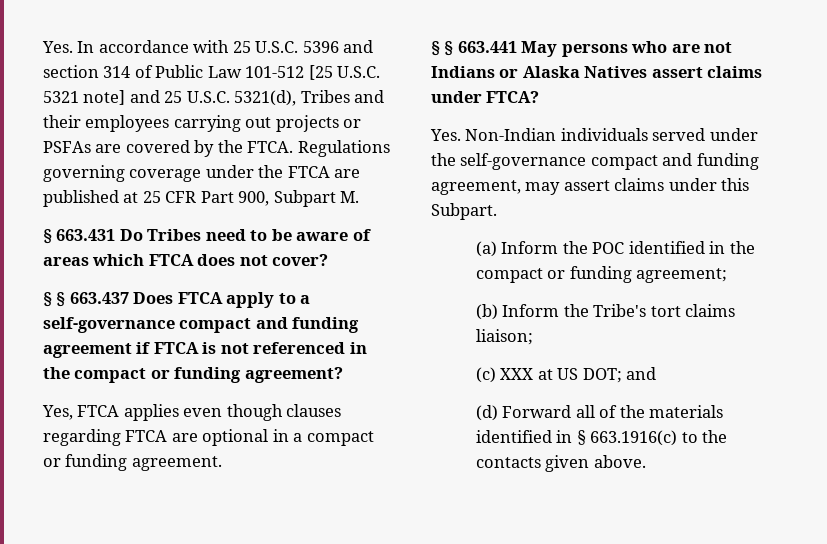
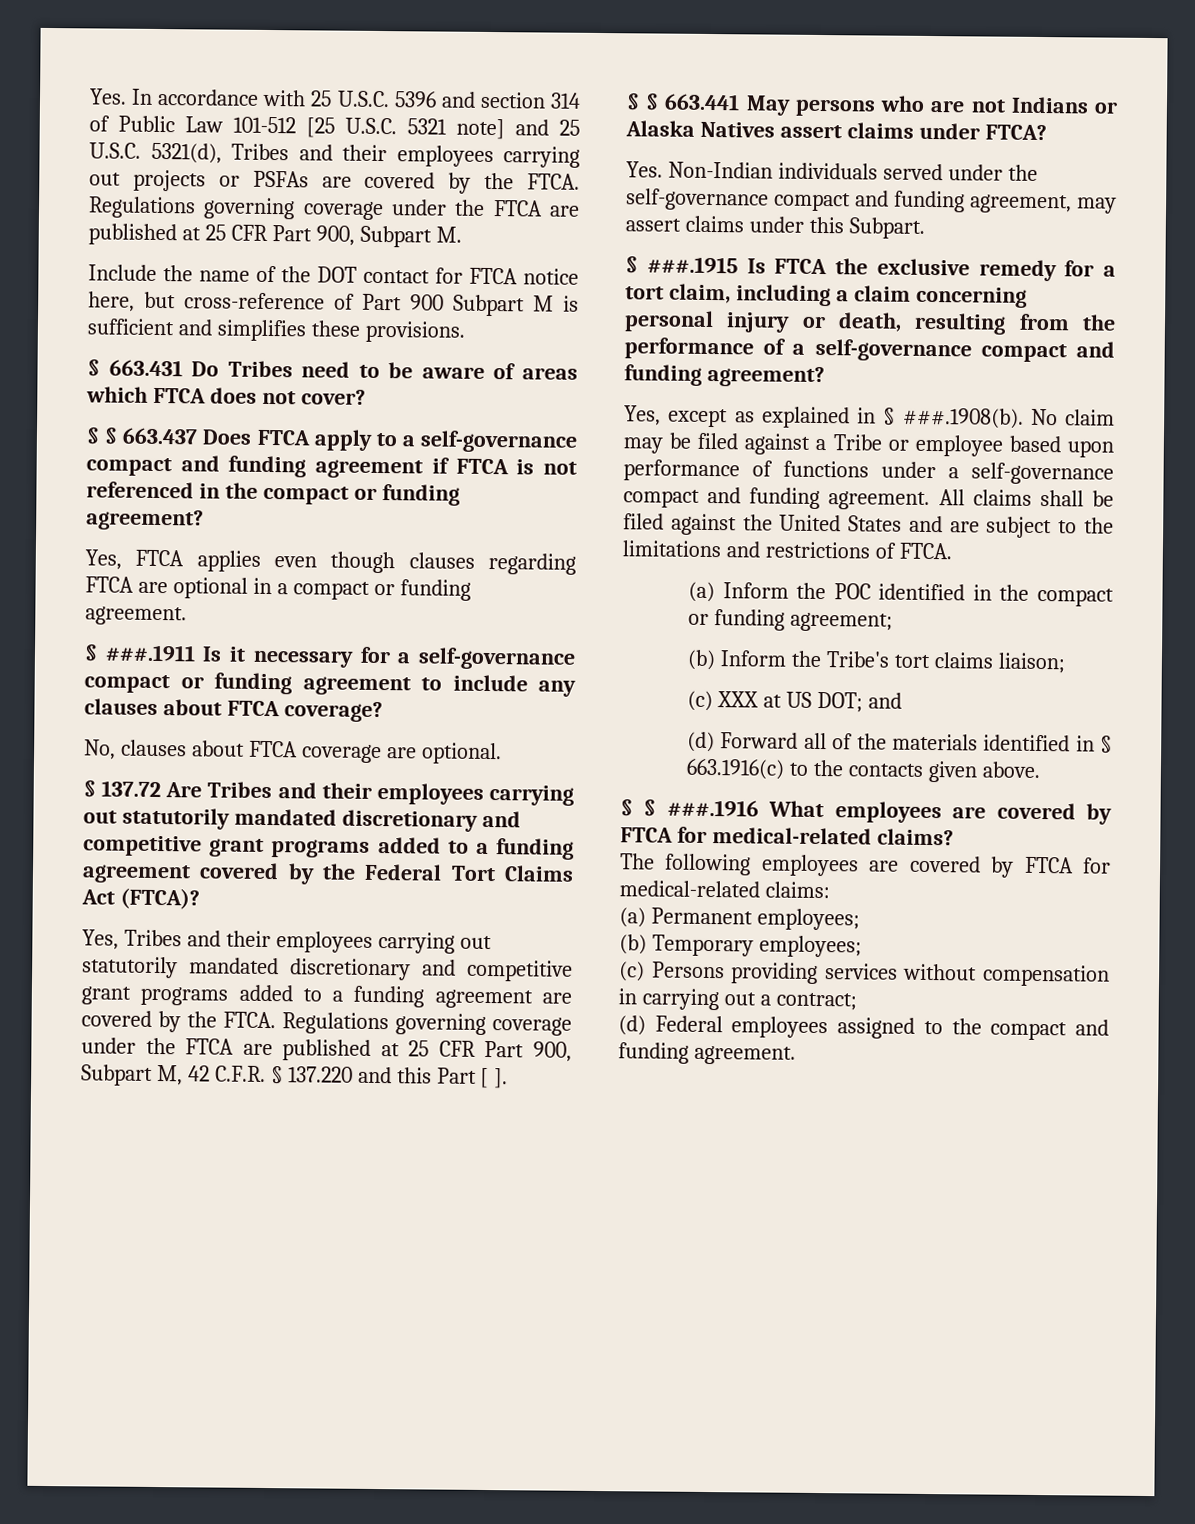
(360, 197) none -> [88,264,579,285] [88,291,579,317] [87,318,465,343] // Include the name of the DOT contact for FTCA notice here, but cross-reference of Part 900 Subpart M is sufficient and simplifies these provisions.
(222, 463) none -> [84,644,576,670] [84,672,576,697] [84,698,383,723] [84,739,502,765] [83,780,574,806] [83,807,521,832] [83,835,575,860] [82,862,574,885] [81,887,200,910] [82,929,492,954] [82,956,573,982] [81,984,572,1009] [81,1010,572,1036] [81,1037,572,1062] [81,1064,509,1089] // § ###.1911 Is it necessary for a self-governance compact or funding agreement to include any clauses about FTCA coverage? // No, clauses about FTCA coverage are optional. // § 137.72 Are Tribes and their employees carrying out statutorily mandated discretionary and competitive grant programs added to a funding agreement covered by the Federal Tort Claims Act (FTCA)? // Yes, Tribes and their employees carrying out statutorily mandated discretionary and competitive grant programs added to a funding agreement are covered by the FTCA. Regulations governing coverage under the FTCA are published at 25 CFR Part 900, Subpart M, 42 C.F.R. § 137.220 and this Part [ ].
(497, 211) none -> [625,256,1116,282] [625,283,1027,308] [624,310,1116,335] [624,337,1115,363] [624,364,825,388] [624,405,1115,429] [623,432,1114,458] [623,459,1114,485] [623,486,1114,511] [623,513,1114,539] [622,540,953,560] // § ###.1915 Is FTCA the exclusive remedy for a tort claim, including a claim concerning personal injury or death, resulting from the performance of a self-governance compact and funding agreement? // Yes, except as explained in § ###.1908(b). No claim may be filed against a Tribe or employee based upon performance of functions under a self-governance compact and funding agreement. All claims shall be filed against the United States and are subject to the limitations and restrictions of FTCA.
(646, 461) none -> [620,799,1112,825] [620,826,954,846] [620,853,1111,878] [619,880,830,899] [619,907,860,931] [619,934,862,958] [619,961,1110,987] [618,988,857,1011] [618,1015,1109,1041] [618,1042,796,1065] // § § ###.1916 What employees are covered by FTCA for medical-related claims? // The following employees are covered by FTCA for medical-related claims: // (a) Permanent employees; // (b) Temporary employees; // (c) Persons providing services without compensation in carrying out a contract; // (d) Federal employees assigned to the compact and funding agreement.

